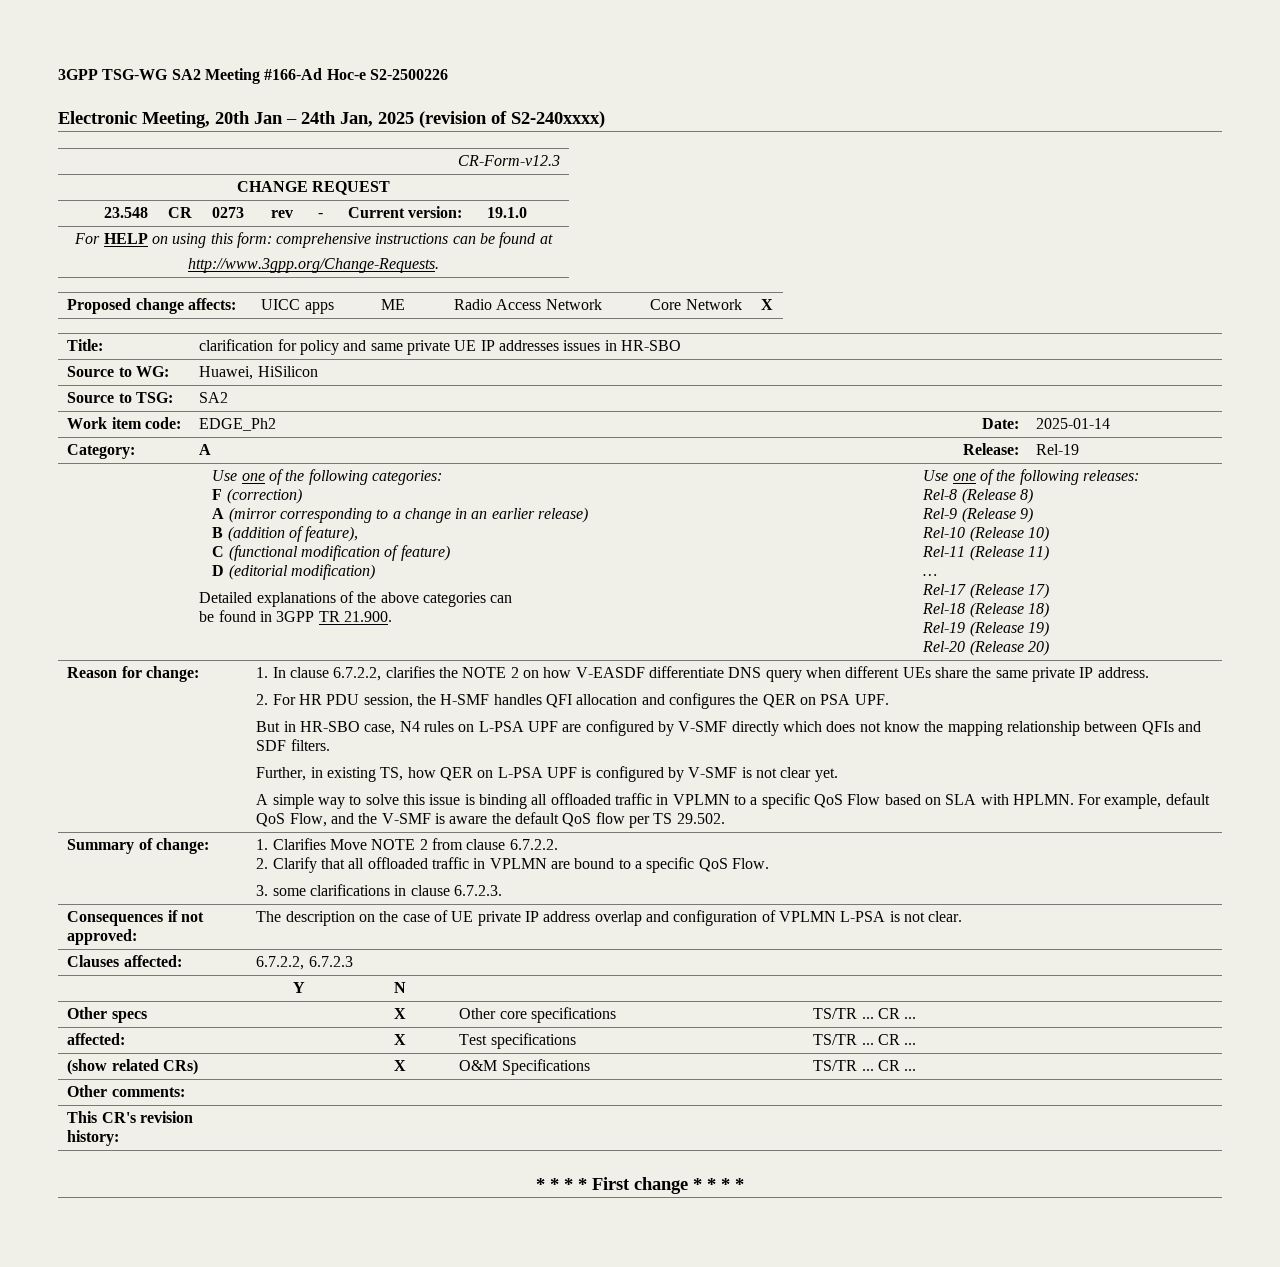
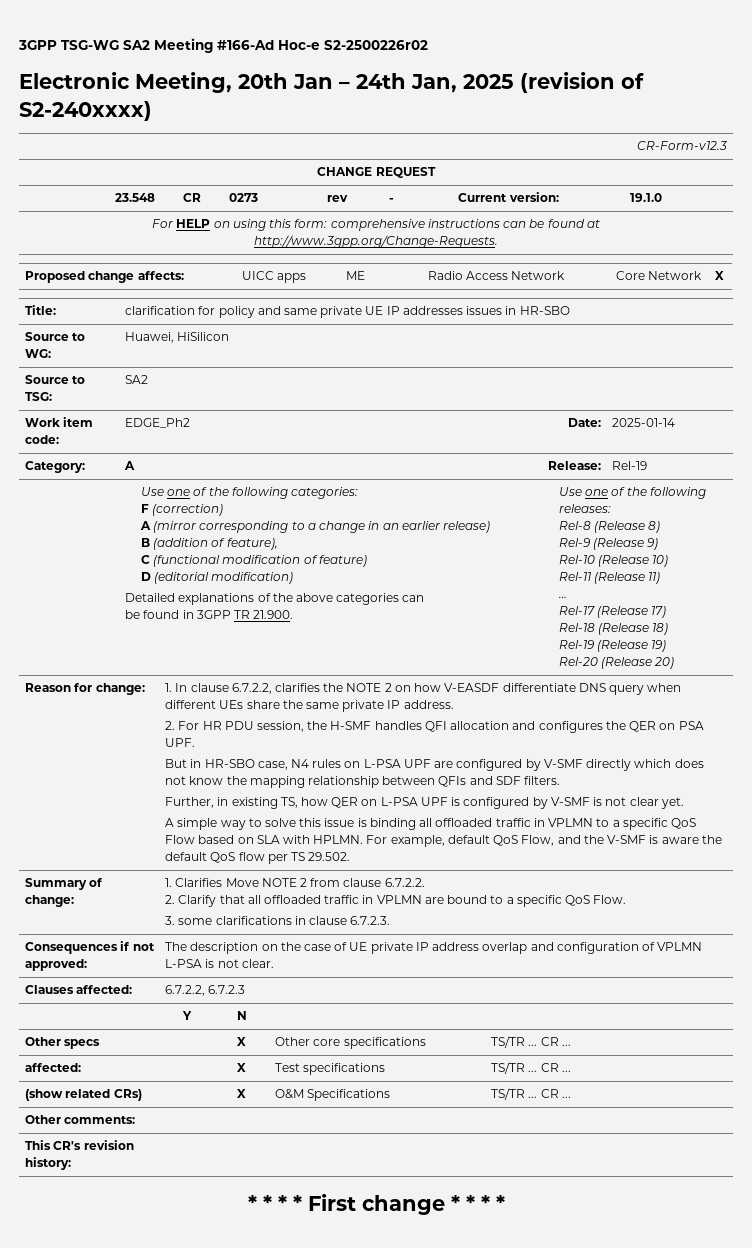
[369,69,448,80] S2-2500226 -> [324,40,428,50] S2-2500226r02

